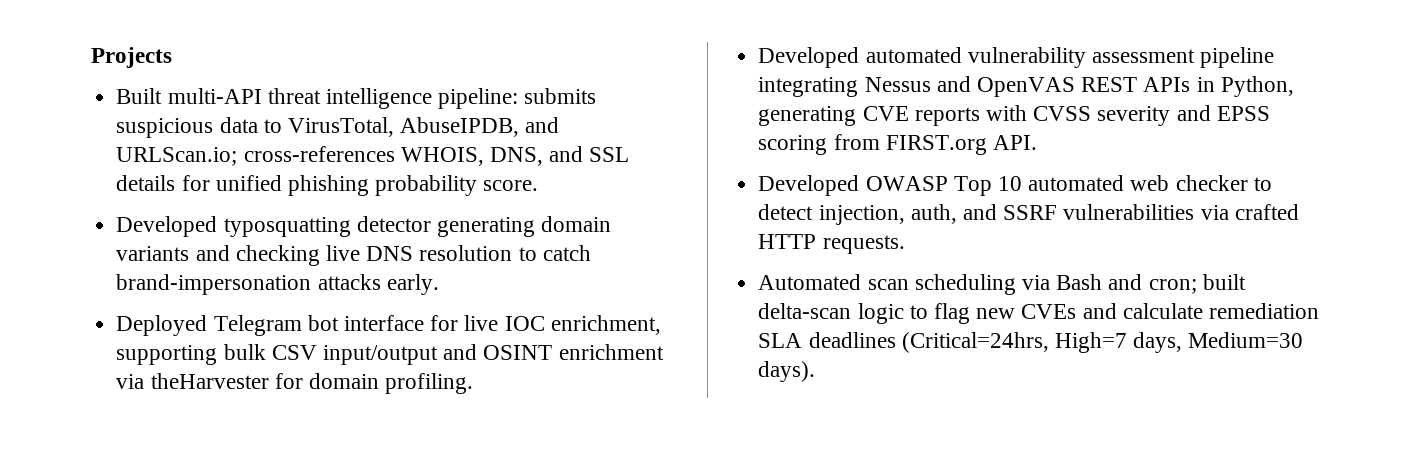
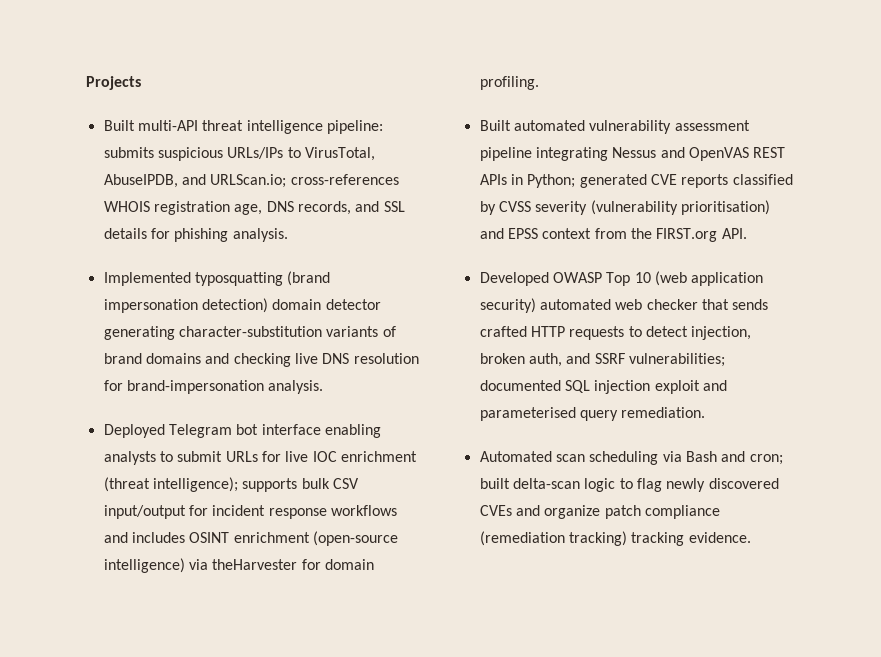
[219,117,258,133] data -> [227,147,284,159] URLs/IPs
[400,146,630,166] [116,175,539,196] [116,216,612,237] [116,246,190,261] WHOIS, DNS, and SSL details for unified phishing probability score. // Developed typosquatting detector generating domain variants -> [103,201,405,215] [103,228,288,242] [103,271,331,286] [103,298,381,313] [103,326,396,340] [103,353,201,364] WHOIS registration age, DNS records, and SSL details for phishing analysis. // Implemented typosquatting (brand impersonation detection) domain detector generating character-substitution variants of brand domains
[518,245,591,261] [116,274,439,295] to catch brand-impersonation attacks early. -> [103,380,324,394] for brand-impersonation analysis.
[430,315,661,335] [116,344,664,365] for live IOC enrichment, supporting bulk CSV input/output and OSINT enrichment -> [324,424,381,438] [103,451,417,465] [103,477,359,492] [103,505,397,519] [103,531,398,546] [103,558,185,573] enabling analysts to submit URLs for live IOC enrichment (threat intelligence); supports bulk CSV input/output for incident response workflows and includes OSINT enrichment (open-source intelligence)
[758,47,860,68] Developed -> [479,120,511,131] Built
[1220,76,1294,97] [758,105,1270,126] [758,134,880,155] Python, generating CVE reports with CVSS severity and EPSS scoring from -> [527,174,793,188] [479,200,770,215] [479,228,652,239] Python; generated CVE reports classified by CVSS severity (vulnerability prioritisation) and EPSS context from the
[1028,175,1248,191] automated web checker -> [654,271,764,286] [479,298,769,313] [479,326,625,340] (web application security) automated web checker that sends crafted HTTP requests
(905, 215) none -> [479,353,525,364] broken
[1063,204,1299,220] [758,234,905,254] vulnerabilities via crafted HTTP requests. -> [628,353,725,367] [479,380,727,394] [479,407,706,421] vulnerabilities; documented SQL injection exploit and parameterised query remediation.
[976,303,1319,319] [758,332,1304,353] [758,361,816,382] new CVEs and calculate remediation SLA deadlines (Critical=24hrs, High=7 days, Medium=30 days). -> [666,478,779,492] [479,505,720,519] [479,531,751,546] newly discovered CVEs and organize patch compliance (remediation tracking) tracking evidence.

